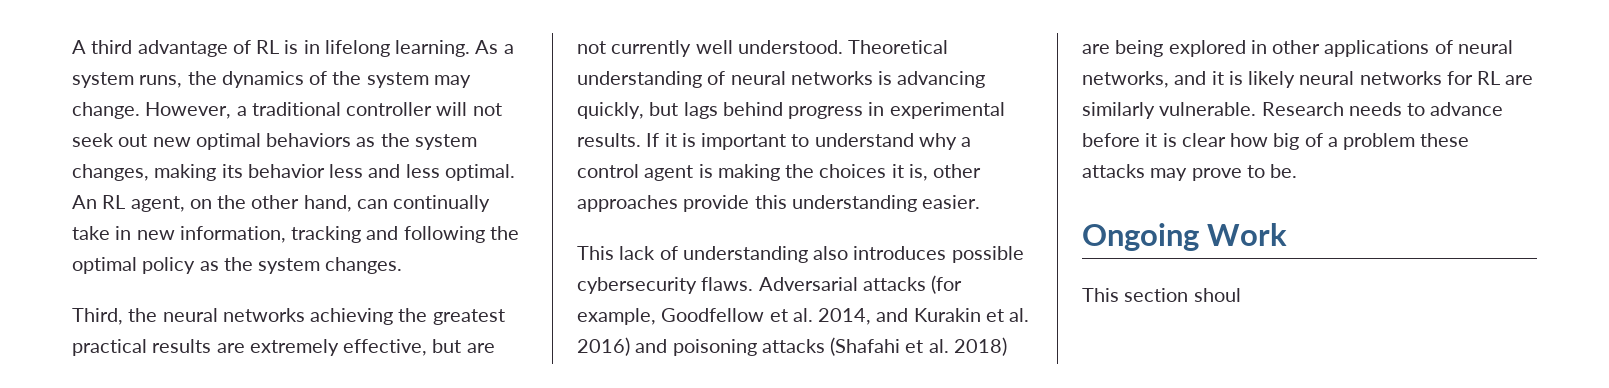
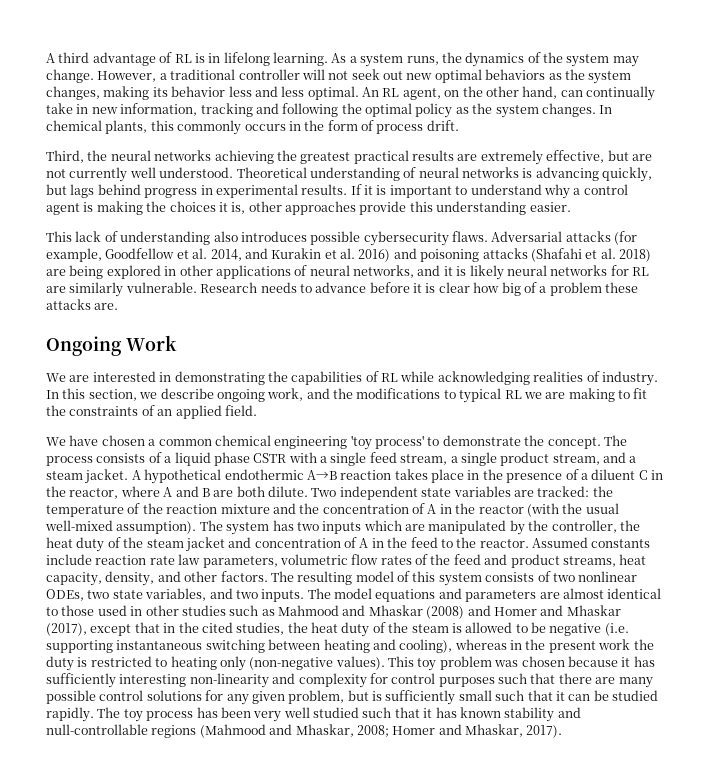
(403, 265) none -> [599,105,613,114] [46,120,459,135] In chemical plants, this commonly occurs in the form of process drift.
[1150,164,1298,181] [1082,223,1288,251] [1082,288,1241,302] may prove to be. // Ongoing Work // This section shoul -> [94,303,119,310] [46,335,177,356] [46,371,658,386] [46,388,648,403] [46,405,257,419] [46,435,627,450] [46,452,637,466] [46,469,663,484] [46,486,613,500] [46,503,619,517] [45,520,640,535] [46,537,651,552] [46,554,647,568] [46,571,638,586] [46,588,662,602] [46,605,621,619] [46,622,629,637] [46,639,654,653] [46,656,655,671] [46,673,653,688] [46,690,658,705] [46,707,581,722] [46,724,563,738] are. // Ongoing Work // We are interested in demonstrating the capabilities of RL while acknowledging realities of industry. In this section, we describe ongoing work, and the modifications to typical RL we are making to fit the constraints of an applied field. // We have chosen a common chemical engineering 'toy process' to demonstrate the concept. The process consists of a liquid phase CSTR with a single feed stream, a single product stream, and a steam jacket. A hypothetical endothermic A→B reaction takes place in the presence of a diluent C in the reactor, where A and B are both dilute. Two independent state variables are tracked: the temperature of the reaction mixture and the concentration of A in the reactor (with the usual well-mixed assumption). The system has two inputs which are manipulated by the controller, the heat duty of the steam jacket and concentration of A in the feed to the reactor. Assumed constants include reaction rate law parameters, volumetric flow rates of the feed and product streams, heat capacity, density, and other factors. The resulting model of this system consists of two nonlinear ODEs, two state variables, and two inputs. The model equations and parameters are almost identical to those used in other studies such as Mahmood and Mhaskar (2008) and Homer and Mhaskar (2017), except that in the cited studies, the heat duty of the steam is allowed to be negative (i.e. supporting instantaneous switching between heating and cooling), whereas in the present work the duty is restricted to heating only (non-negative values). This toy problem was chosen because it has sufficiently interesting non-linearity and complexity for control purposes such that there are many possible control solutions for any given problem, but is sufficiently small such that it can be studied rapidly. The toy process has been very well studied such that it has known stability and null-controllable regions (Mahmood and Mhaskar, 2008; Homer and Mhaskar, 2017).

